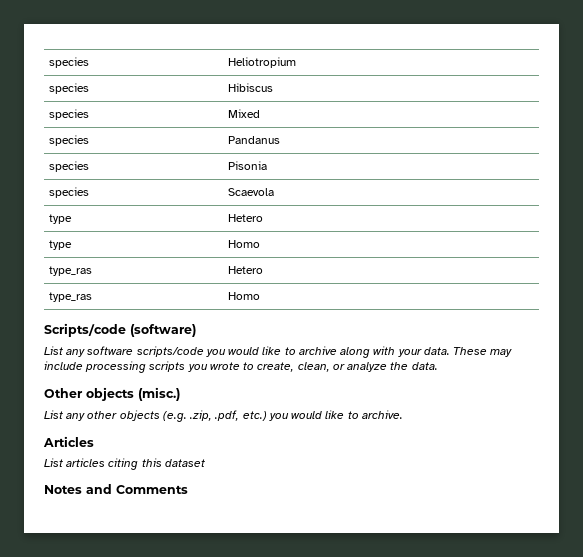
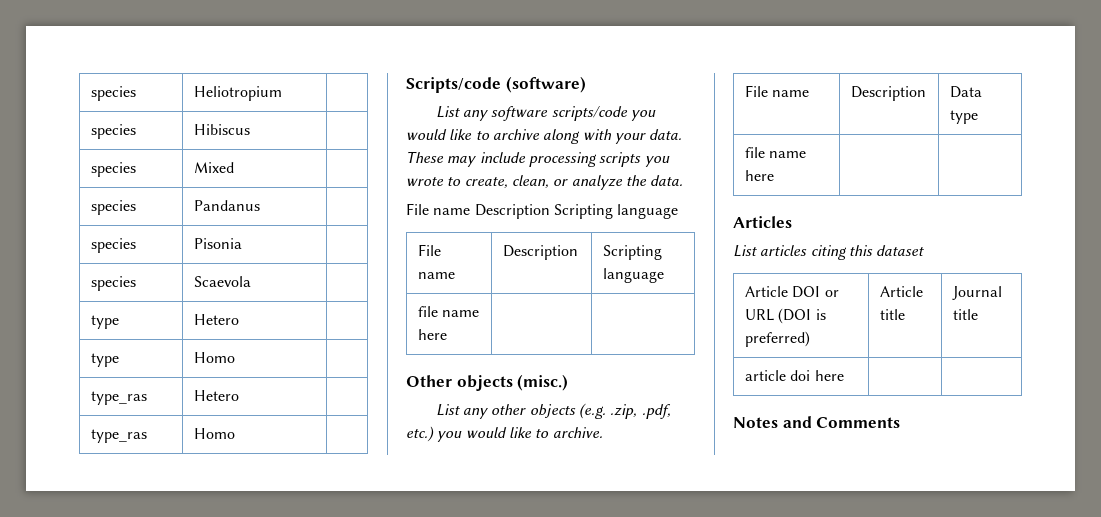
(438, 366) none -> [406,203,679,219] [417,244,441,256] [417,272,455,279] [502,245,578,260] [602,245,662,260] [602,268,664,283] [417,306,480,317] [417,329,447,340] // File name Description Scripting language // File name | Description | Scripting language // file name here | |
(403, 414) none -> [744,85,810,97] [850,86,926,101] [949,86,982,98] [949,110,978,124] [744,147,807,158] [744,170,774,181] // File name | Description | Data type // file name here | |
(205, 463) none -> [744,286,839,298] [744,308,826,324] [744,331,810,347] [879,286,923,297] [879,309,905,320] [951,286,1002,300] [952,309,978,320] [744,370,844,381] // Article DOI or URL (DOI is preferred) | Article title | Journal title // article doi here | |

